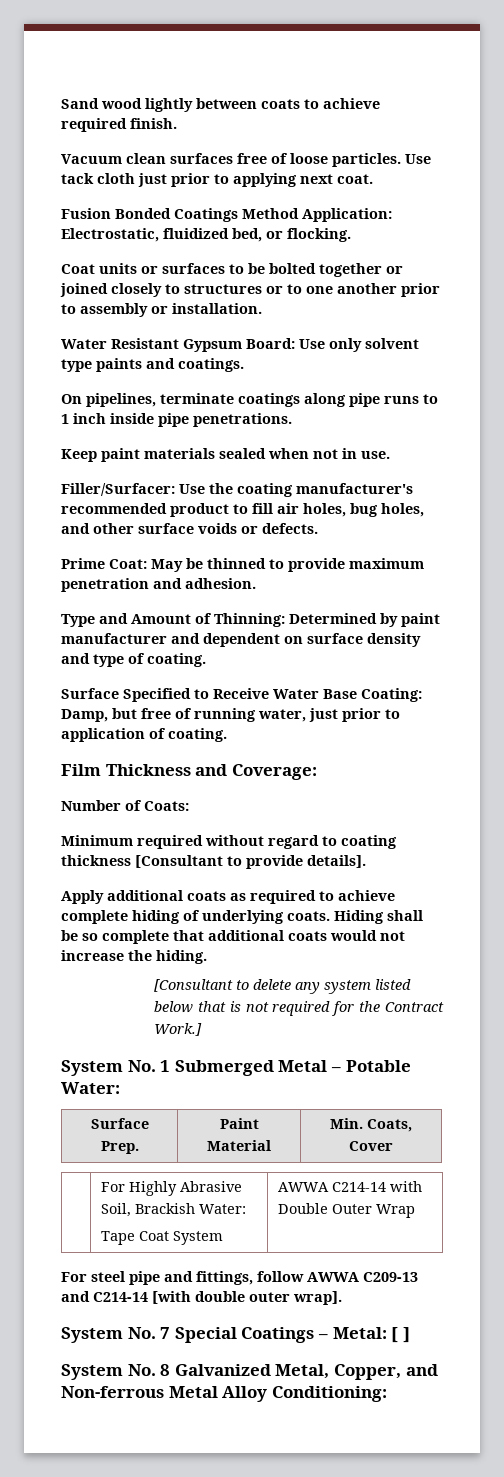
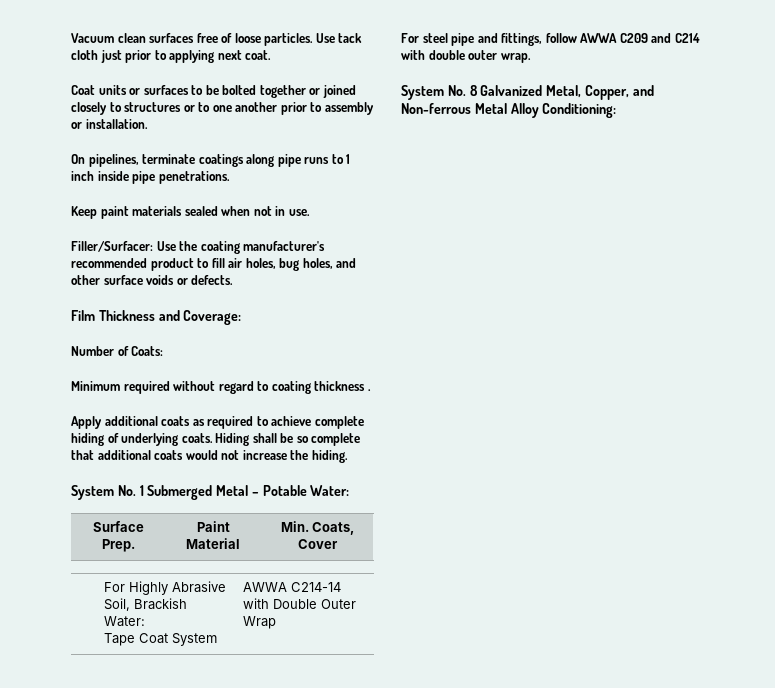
[61,98,380,112] [61,118,177,132] Sand wood lightly between coats to achieve required finish. // -> (71, 38) none
[61,208,392,222] [61,228,351,242] // Fusion Bonded Coatings Method Application: Electrostatic, fluidized bed, or flocking. -> (272, 55) none
[61,338,419,352] [61,358,244,372] // Water Resistant Gypsum Board: Use only solvent type paints and coatings. -> (148, 124) none
[61,558,424,572] [61,578,256,592] [61,613,440,627] [61,633,421,647] [61,653,206,667] [61,688,422,702] [61,708,400,722] [61,728,227,742] // Prime Coat: May be thinned to provide maximum penetration and adhesion. // Type and Amount of Thinning: Determined by paint manufacturer and dependent on surface density and type of coating. // Surface Specified to Receive Water Base Coating: Damp, but free of running water, just prior to application of coating. -> (234, 280) none
[135,855,366,869] [Consultant to provide details]. -> [367,389,371,391] .
[153,979,411,994] [153,1001,445,1016] [153,1023,202,1036] // [Consultant to delete any system listed below that is not required for the Contract Work.] -> (348, 456) none
[363,1272,418,1282] [61,1291,342,1305] [61,1327,410,1343] C209-13 and C214-14 [with double outer wrap]. // System No. 7 Special Coatings – Metal: [ ] -> [619,33,700,43] [401,50,531,63] C209 and C214 with double outer wrap.

